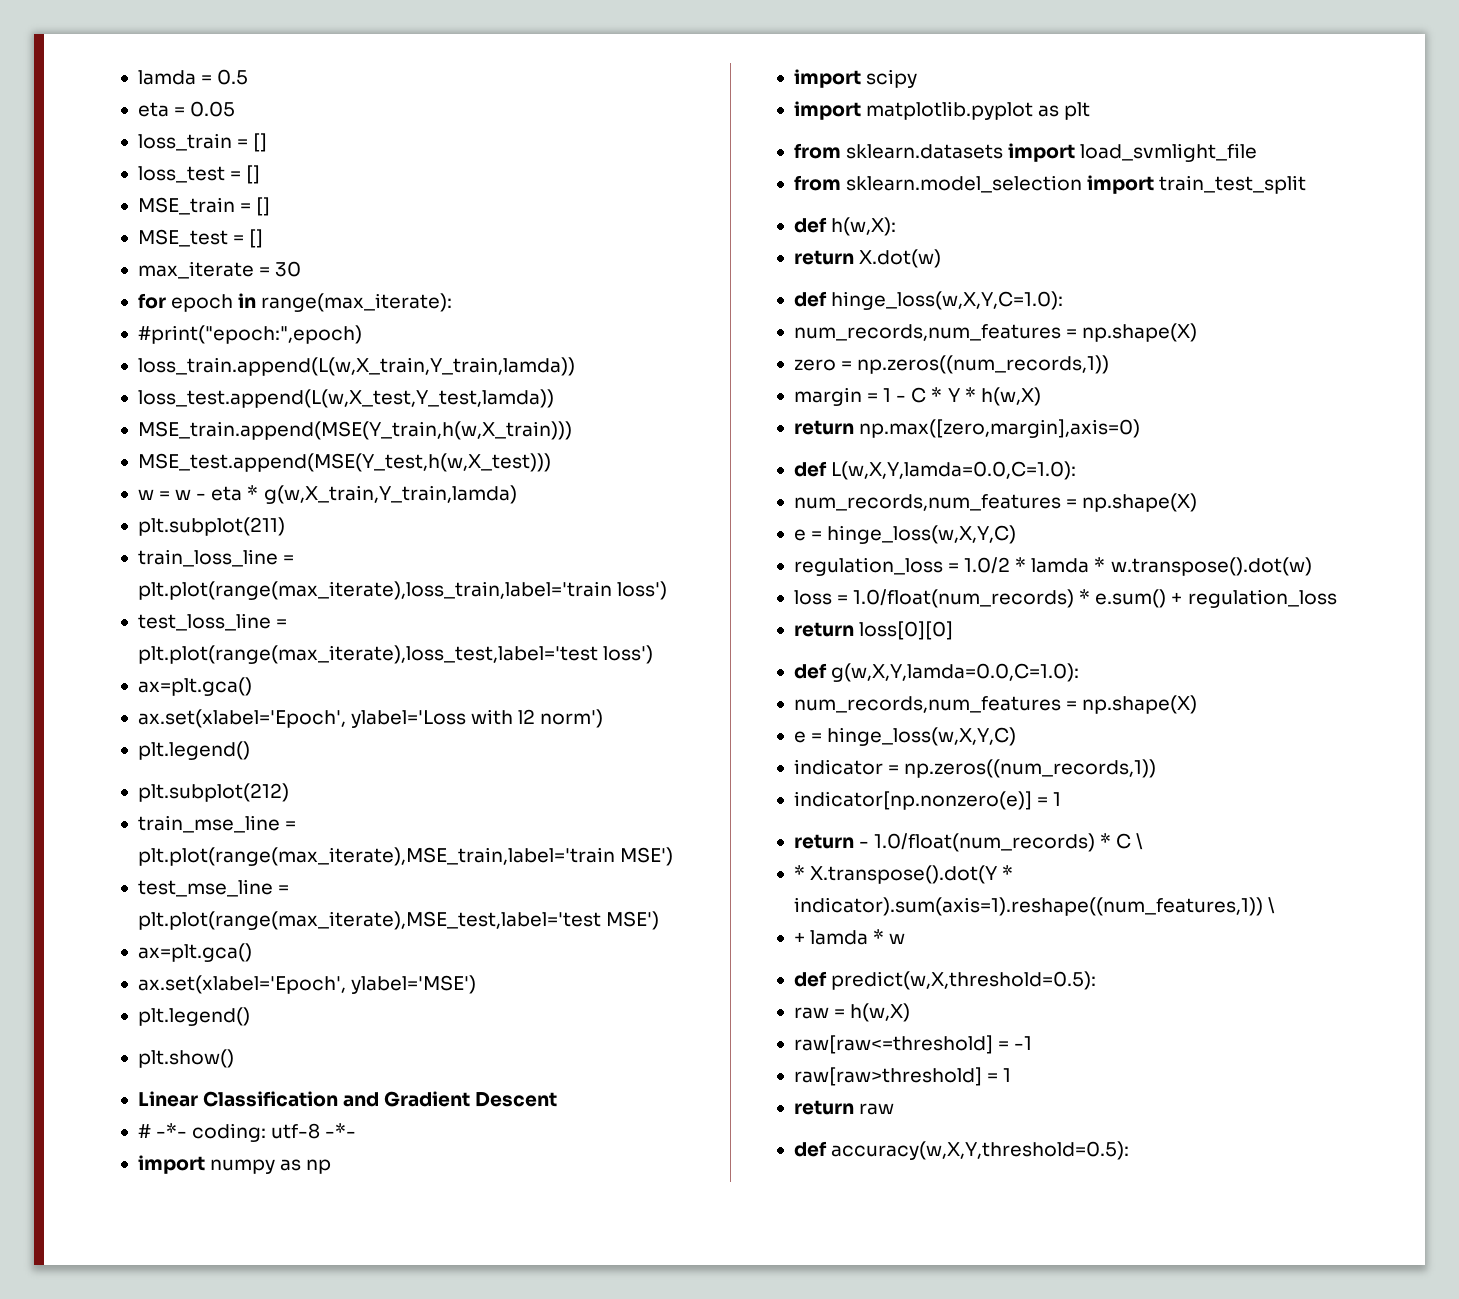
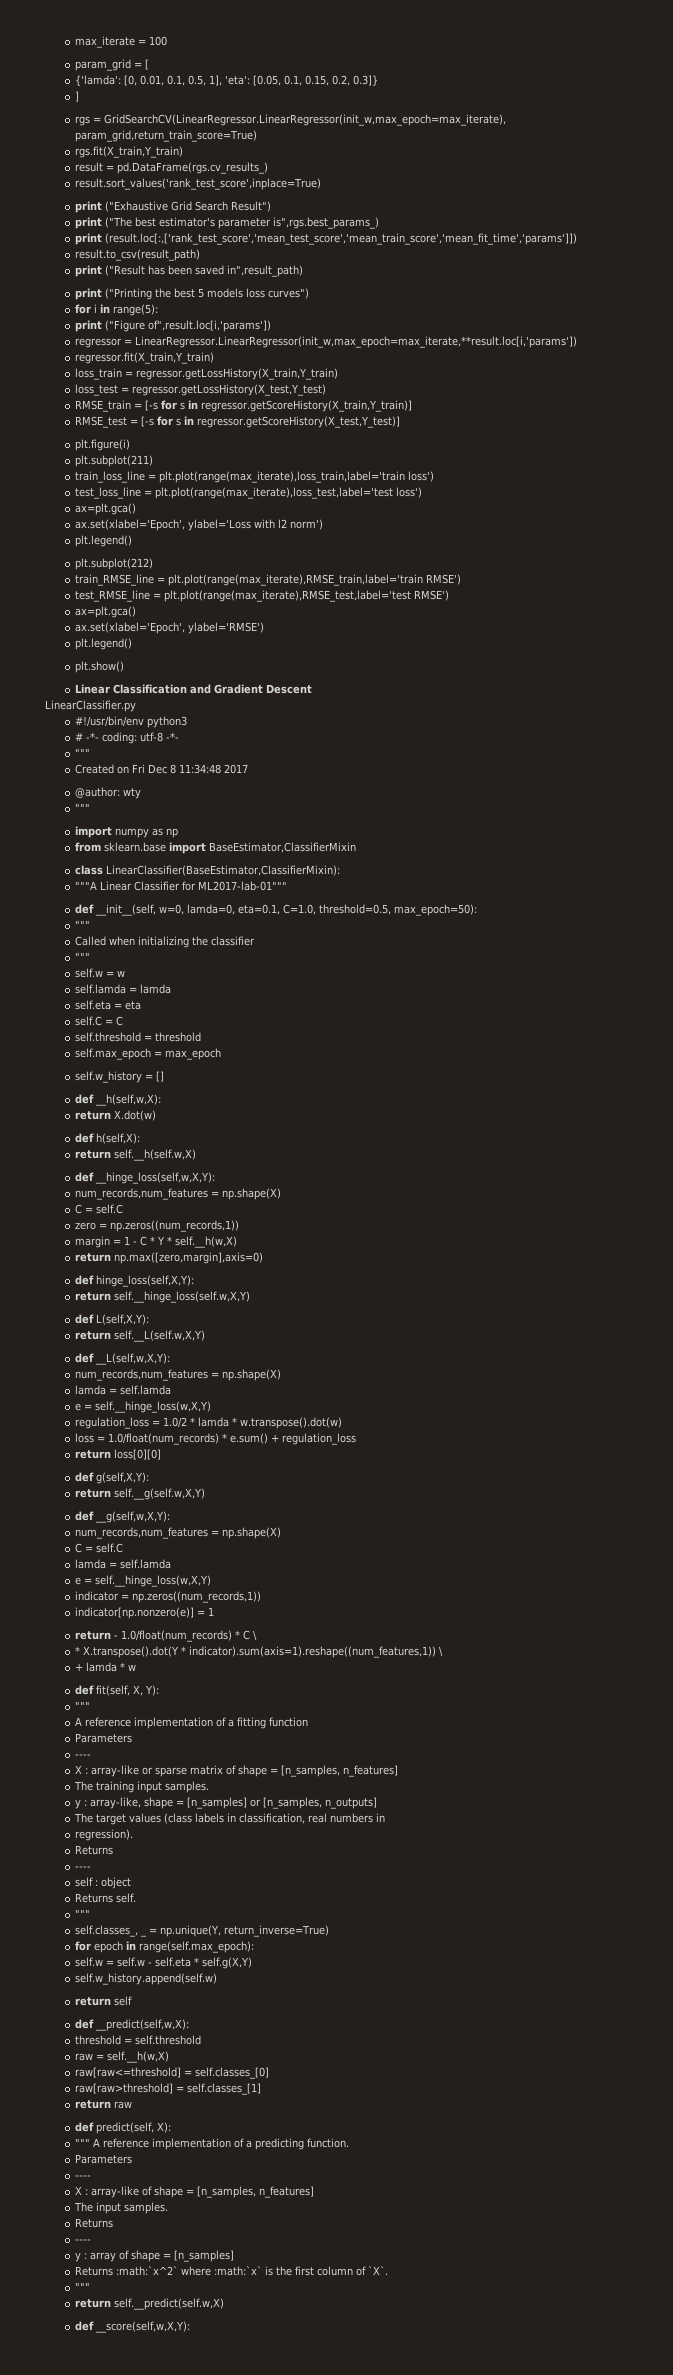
[137,69,248,85] [137,101,235,117] lamda = 0.5 // eta = 0.05 -> [75,36,168,48] [75,59,150,71] [75,75,379,86] [75,91,80,102] [75,114,507,126] [75,130,258,142] [75,146,184,158] [75,162,269,174] [75,178,322,190] [75,201,272,213] [75,217,380,229] [75,233,578,245] [75,249,201,261] [75,265,304,277] [75,288,310,300] [75,304,159,316] [75,320,272,332] [75,336,578,348] [75,352,215,364] max_iterate = 100 // param_grid = [ // {'lamda': [0, 0.01, 0.1, 0.5, 1], 'eta': [0.05, 0.1, 0.15, 0.2, 0.3]} // ] // rgs = GridSearchCV(LinearRegressor.LinearRegressor(init_w,max_epoch=max_iterate), param_grid,return_train_score=True) // rgs.fit(X_train,Y_train) // result = pd.DataFrame(rgs.cv_results_) // result.sort_values('rank_test_score',inplace=True) // print ("Exhaustive Grid Search Result") // print ("The best estimator's parameter is",rgs.best_params_) // print (result.loc[:,['rank_test_score','mean_test_score','mean_train_score','mean_fit_time','params']]) // result.to_csv(result_path) // print ("Result has been saved in",result_path) // print ("Printing the best 5 models loss curves") // for i in range(5): // print ("Figure of",result.loc[i,'params']) // regressor = LinearRegressor.LinearRegressor(init_w,max_epoch=max_iterate,**result.loc[i,'params']) // regressor.fit(X_train,Y_train)
[252,133,267,152] [] -> [136,368,339,380] regressor.getLossHistory(X_train,Y_train)
[245,165,260,184] [137,197,270,216] [137,229,263,248] [137,261,301,279] [137,293,453,312] [137,325,362,344] [137,357,575,376] [137,389,554,408] [137,421,572,440] [137,453,551,472] [137,485,517,504] [] // MSE_train = [] // MSE_test = [] // max_iterate = 30 // for epoch in range(max_iterate): // #print("epoch:",epoch) // loss_train.append(L(w,X_train,Y_train,lamda)) // loss_test.append(L(w,X_test,Y_test,lamda)) // MSE_train.append(MSE(Y_train,h(w,X_train))) // MSE_test.append(MSE(Y_test,h(w,X_test))) // w = w - eta * g(w,X_train,Y_train,lamda) -> [132,384,327,396] [75,400,413,412] [75,416,401,428] [75,439,131,451] regressor.getLossHistory(X_test,Y_test) // RMSE_train = [-s for s in regressor.getScoreHistory(X_train,Y_train)] // RMSE_test = [-s for s in regressor.getScoreHistory(X_test,Y_test)] // plt.figure(i)
[137,815,296,833] [137,847,673,866] [137,879,289,897] [137,911,659,930] [137,943,252,962] [137,975,476,994] train_mse_line = plt.plot(range(max_iterate),MSE_train,label='train MSE') // test_mse_line = plt.plot(range(max_iterate),MSE_test,label='test MSE') // ax=plt.gca() // ax.set(xlabel='Epoch', ylabel='MSE') -> [75,574,462,586] [75,590,450,602] [75,606,137,618] [75,622,265,634] train_RMSE_line = plt.plot(range(max_iterate),RMSE_train,label='train RMSE') // test_RMSE_line = plt.plot(range(max_iterate),RMSE_test,label='test RMSE') // ax=plt.gca() // ax.set(xlabel='Epoch', ylabel='RMSE')
(558, 1099) none -> [45,700,136,712] [75,716,188,728] // LinearClassifier.py // #!/usr/bin/env python3
[137,1155,332,1174] [793,69,917,88] [793,101,1091,120] [793,143,1258,162] [793,175,1307,194] [793,217,896,236] [793,249,941,268] [793,291,1063,310] [793,323,1197,342] import numpy as np // import scipy // import matplotlib.pyplot as plt // from sklearn.datasets import load_svmlight_file // from sklearn.model_selection import train_test_split // def h(w,X): // return X.dot(w) // def hinge_loss(w,X,Y,C=1.0): // num_records,num_features = np.shape(X) -> [75,748,91,757] [75,764,249,774] [75,787,142,799] [75,803,91,812] [75,826,179,838] [75,842,357,854] [75,865,341,876] [75,881,288,891] [75,904,478,916] [75,920,91,929] [75,936,256,948] [75,952,91,961] [75,968,126,978] [75,984,172,994] [75,1000,142,1010] [75,1016,124,1026] [75,1032,202,1042] [75,1048,222,1060] [75,1071,165,1083] [75,1094,162,1106] [75,1110,157,1121] [75,1133,141,1144] [75,1149,197,1161] [75,1172,216,1184] [75,1188,282,1200] [75,1204,124,1214] """ // Created on Fri Dec 8 11:34:48 2017 // @author: wty // """ // import numpy as np // from sklearn.base import BaseEstimator,ClassifierMixin // class LinearClassifier(BaseEstimator,ClassifierMixin): // """A Linear Classifier for ML2017-lab-01""" // def __init__(self, w=0, lamda=0, eta=0.1, C=1.0, threshold=0.5, max_epoch=50): // """ // Called when initializing the classifier // """ // self.w = w // self.lamda = lamda // self.eta = eta // self.C = C // self.threshold = threshold // self.max_epoch = max_epoch // self.w_history = [] // def __h(self,w,X): // return X.dot(w) // def h(self,X): // return self.__h(self.w,X) // def __hinge_loss(self,w,X,Y): // num_records,num_features = np.shape(X) // C = self.C
[980,387,1041,406] h(w,X) -> [175,1236,238,1248] self.__h(w,X)
[830,461,1076,480] [793,493,1197,512] [793,525,1016,544] L(w,X,Y,lamda=0.0,C=1.0): // num_records,num_features = np.shape(X) // e = hinge_loss(w,X,Y,C) -> [96,1275,195,1287] [75,1291,251,1303] [75,1314,150,1325] [75,1330,206,1342] [75,1353,171,1365] [75,1369,282,1381] [75,1385,172,1395] [75,1401,212,1413] hinge_loss(self,X,Y): // return self.__hinge_loss(self.w,X,Y) // def L(self,X,Y): // return self.__L(self.w,X,Y) // def __L(self,w,X,Y): // num_records,num_features = np.shape(X) // lamda = self.lamda // e = self.__hinge_loss(w,X,Y)
[830,663,1079,682] [793,695,1197,714] [793,727,1016,746] g(w,X,Y,lamda=0.0,C=1.0): // num_records,num_features = np.shape(X) // e = hinge_loss(w,X,Y,C) -> [96,1472,150,1484] [75,1488,206,1500] [75,1511,171,1523] [75,1527,282,1539] [75,1543,124,1553] [75,1559,172,1569] [75,1575,212,1587] g(self,X,Y): // return self.__g(self.w,X,Y) // def __g(self,w,X,Y): // num_records,num_features = np.shape(X) // C = self.C // lamda = self.lamda // e = self.__hinge_loss(w,X,Y)
[830,971,1096,990] predict(w,X,threshold=0.5): -> [96,1685,160,1696] [75,1701,91,1710] [75,1717,309,1729] [75,1733,133,1743] [75,1754,92,1758] [75,1765,399,1777] [74,1781,210,1793] [75,1797,378,1809] [74,1813,386,1825] [75,1829,134,1841] [75,1845,114,1855] [75,1866,92,1870] [75,1877,132,1889] [75,1893,137,1903] [75,1909,91,1918] [75,1925,148,1937] [149,1925,330,1937] [75,1941,255,1953] [75,1957,253,1969] [75,1973,218,1985] [75,1996,133,2006] [75,2019,190,2031] [75,2035,202,2045] fit(self, X, Y): // """ // A reference implementation of a fitting function // Parameters // ---- // X : array-like or sparse matrix of shape = [n_samples, n_features] // The training input samples. // y : array-like, shape = [n_samples] or [n_samples, n_outputs] // The target values (class labels in classification, real numbers in // regression). // Returns // ---- // self : object // Returns self. // """ // self.classes_, _ = np.unique(Y, return_inverse=True) // for epoch in range(self.max_epoch): // self.w = self.w - self.eta * self.g(X,Y) // self.w_history.append(self.w) // return self // def __predict(self,w,X): // threshold = self.threshold
[849,1003,910,1022] h(w,X) -> [107,2051,170,2063] self.__h(w,X)
[1013,1036,1032,1050] -1 -> [195,2067,270,2079] self.classes_[0]
[1002,1068,1011,1082] 1 -> [187,2083,262,2095] self.classes_[1]
[830,1141,1129,1160] accuracy(w,X,Y,threshold=0.5): -> [96,2122,172,2134] [75,2138,350,2150] [75,2154,133,2164] [75,2175,92,2179] [75,2186,315,2198] [74,2202,169,2214] [75,2218,114,2228] [75,2239,92,2243] [75,2250,235,2262] [75,2266,389,2276] [75,2282,91,2291] [75,2298,225,2310] [75,2321,191,2333] predict(self, X): // """ A reference implementation of a predicting function. // Parameters // ---- // X : array-like of shape = [n_samples, n_features] // The input samples. // Returns // ---- // y : array of shape = [n_samples] // Returns :math:`x^2` where :math:`x` is the first column of `X`. // """ // return self.__predict(self.w,X) // def __score(self,w,X,Y):

